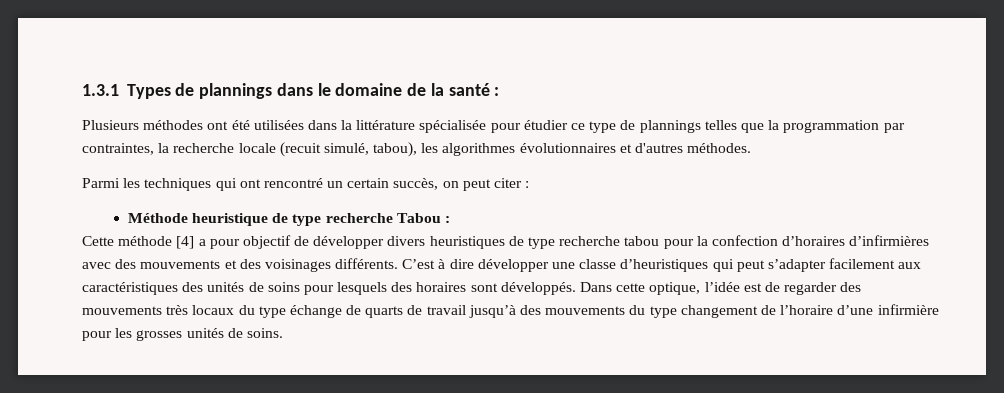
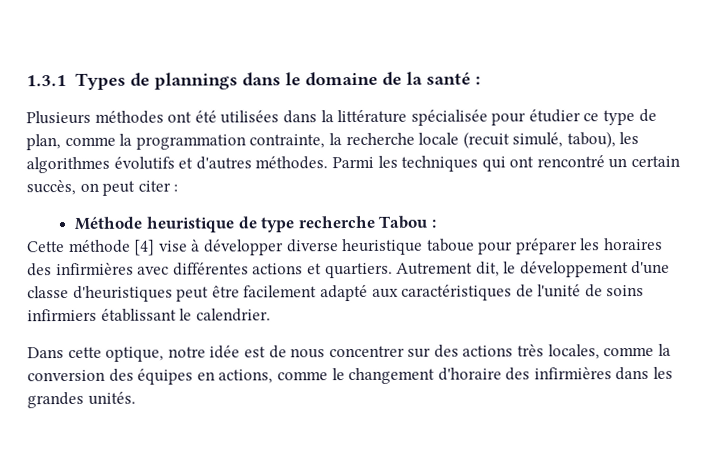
[639,120,905,133] [82,143,154,155] plannings telles que la programmation par contraintes, -> [26,133,326,151] plan, comme la programmation contrainte,
[519,143,616,153] évolutionnaires -> [113,156,175,170] évolutifs
(752, 148) // -> (329, 163) none
[198,235,930,249] [82,258,922,272] [82,282,862,295] [82,304,939,318] [82,328,283,341] a pour objectif de développer divers heuristiques de type recherche tabou pour la confection d’horaires d’infirmières avec des mouvements et des voisinages différents. C’est à dire développer une classe d’heuristiques qui peut s’adapter facilement aux caractéristiques des unités de soins pour lesquels des horaires sont développés. Dans cette optique, l’idée est de regarder des mouvements très locaux du type échange de quarts de travail jusqu’à des mouvements du type changement de l’horaire d’une infirmière pour les grosses unités de soins. -> [158,237,664,256] [27,260,671,279] [27,284,645,302] [27,308,271,322] [27,343,671,362] [27,366,674,385] [27,391,136,409] vise à développer diverse heuristique taboue pour préparer les horaires des infirmières avec différentes actions et quartiers. Autrement dit, le développement d'une classe d'heuristiques peut être facilement adapté aux caractéristiques de l'unité de soins infirmiers établissant le calendrier. // Dans cette optique, notre idée est de nous concentrer sur des actions très locales, comme la conversion des équipes en actions, comme le changement d'horaire des infirmières dans les grandes unités.

